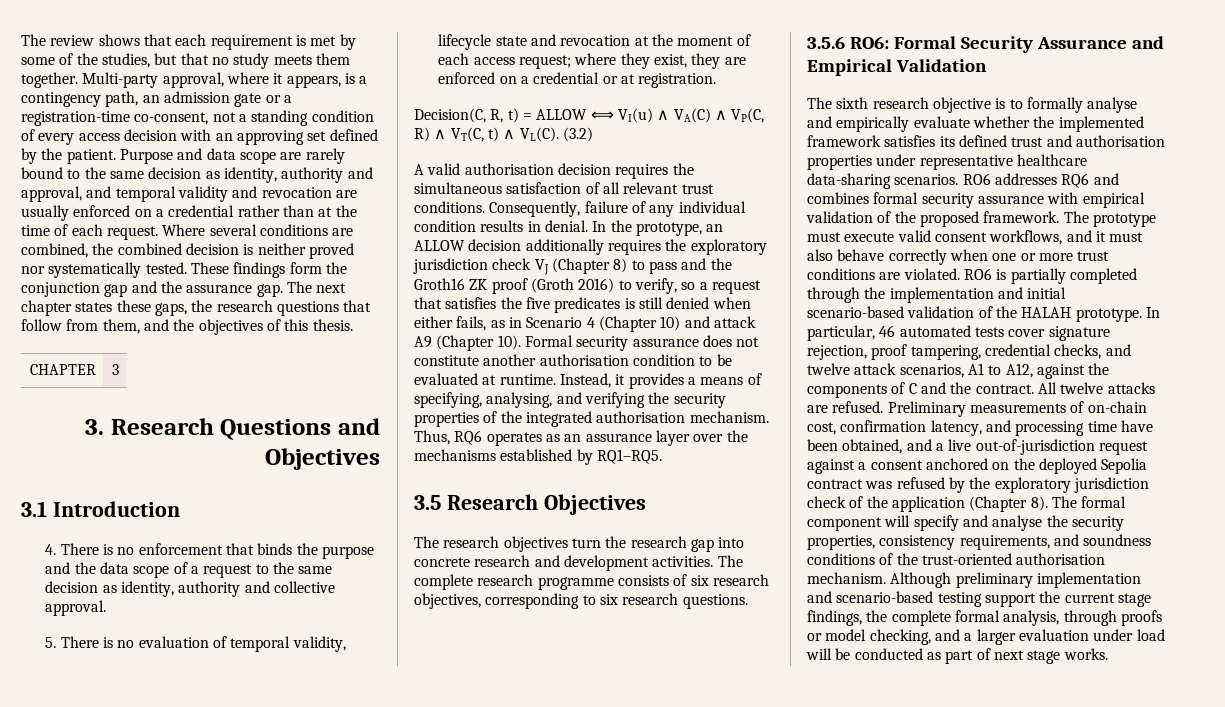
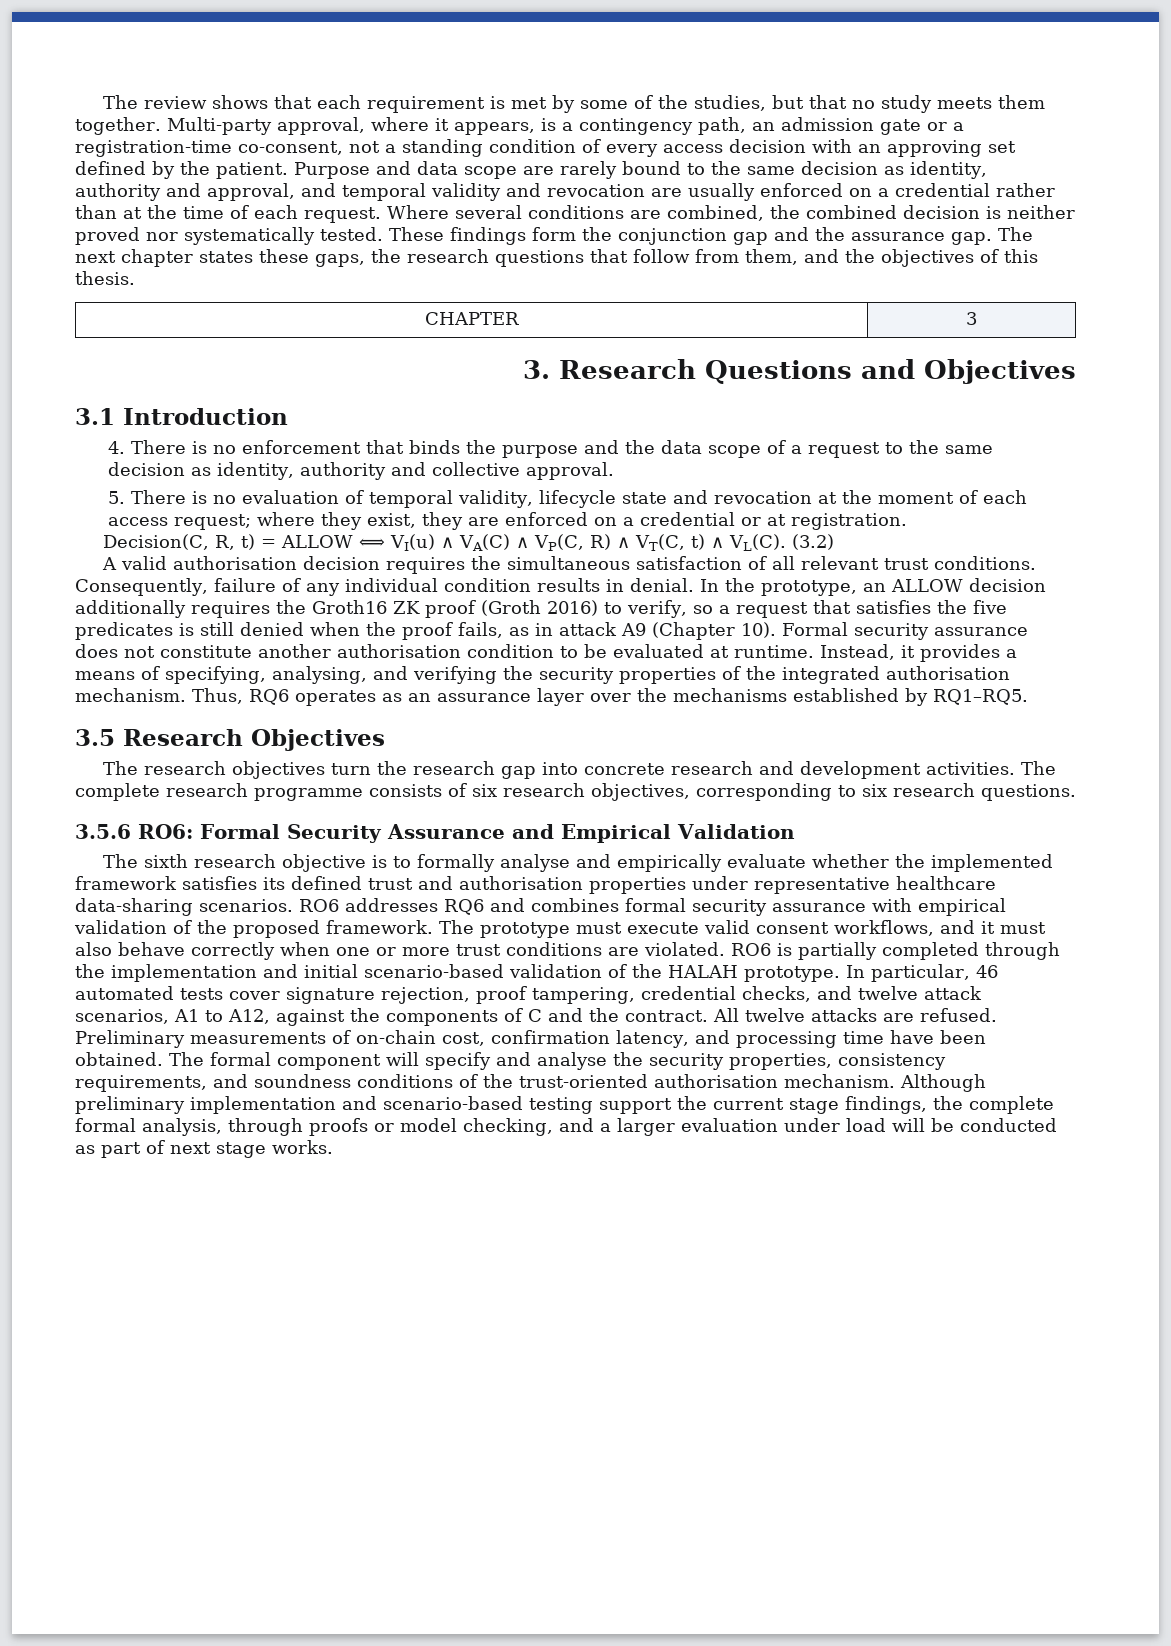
[690,239,767,255] [413,258,732,275] exploratory jurisdiction check VJ (Chapter 8) to pass and the -> (306, 607) none
[414,316,453,328] either -> [366,622,453,640] the proof
[526,316,710,332] Scenario 4 (Chapter 10) and -> (553, 629) none
[842,439,1148,455] [807,458,1148,474] [807,477,1149,493] [807,496,1048,512] obtained, and a live out-of-jurisdiction request against a consent anchored on the deployed Sepolia contract was refused by the exploratory jurisdiction check of the application (Chapter 8). -> [75,1052,163,1066] obtained.

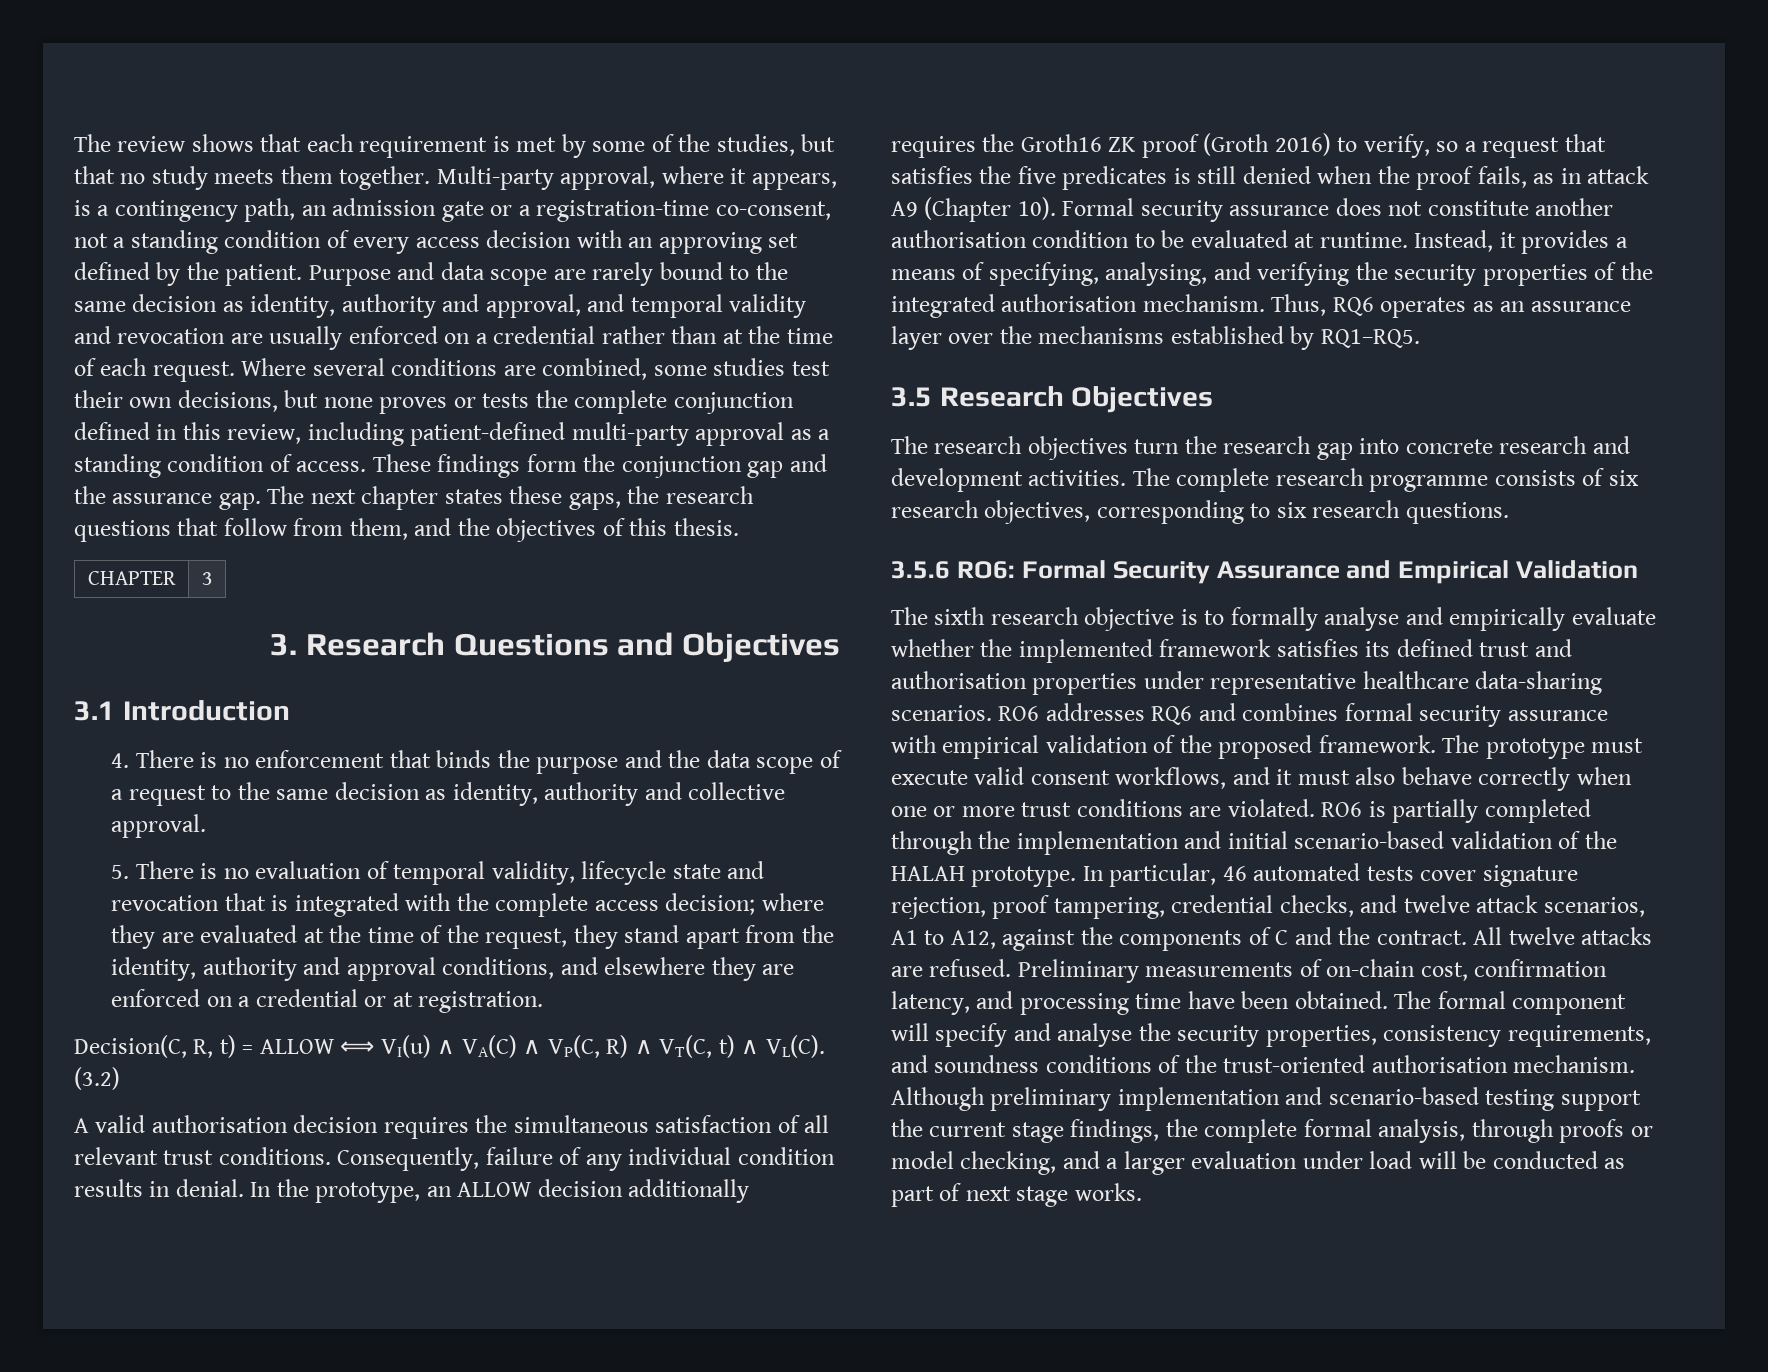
[770,205,1075,219] [75,227,383,245] the combined decision is neither proved nor systematically tested. -> [653,358,830,376] [74,390,794,414] [74,422,831,446] [74,454,367,478] some studies test their own decisions, but none proves or tests the complete conjunction defined in this review, including patient-defined multi-party approval as a standing condition of access.
[817,490,1027,504] [108,512,417,530] at the moment of each access request; where they exist, -> [224,893,824,917] [111,925,834,949] [111,957,706,981] that is integrated with the complete access decision; where they are evaluated at the time of the request, they stand apart from the identity, authority and approval conditions, and elsewhere

